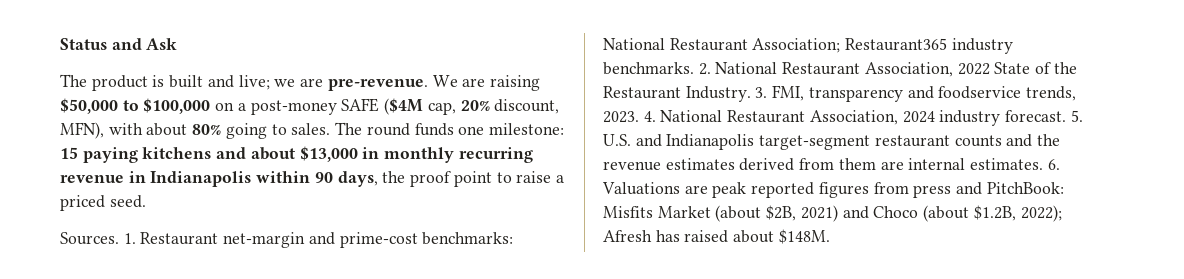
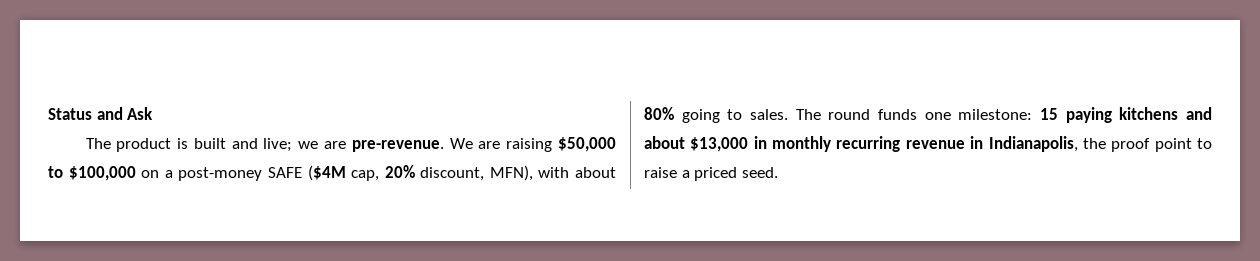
[150,171,378,187] Indianapolis within 90 days, -> [988,136,1078,152] Indianapolis,
[60,232,514,248] [603,38,1013,54] [603,62,1077,77] [603,85,1077,102] [603,110,1083,126] [603,134,1061,150] [603,158,1060,171] [602,182,1064,198] [603,205,1062,222] [603,229,830,244] // Sources. 1. Restaurant net-margin and prime-cost benchmarks: National Restaurant Association; Restaurant365 industry benchmarks. 2. National Restaurant Association, 2022 State of the Restaurant Industry. 3. FMI, transparency and foodservice trends, 2023. 4. National Restaurant Association, 2024 industry forecast. 5. U.S. and Indianapolis target-segment restaurant counts and the revenue estimates derived from them are internal estimates. 6. Valuations are peak reported figures from press and PitchBook: Misfits Market (about $2B, 2021) and Choco (about $1.2B, 2022); Afresh has raised about $148M. -> (778, 172) none

